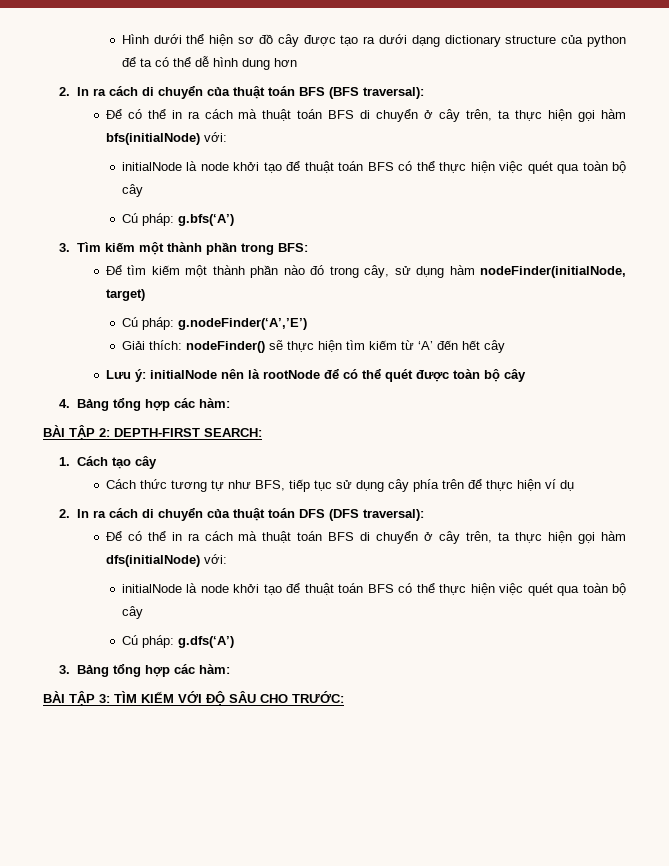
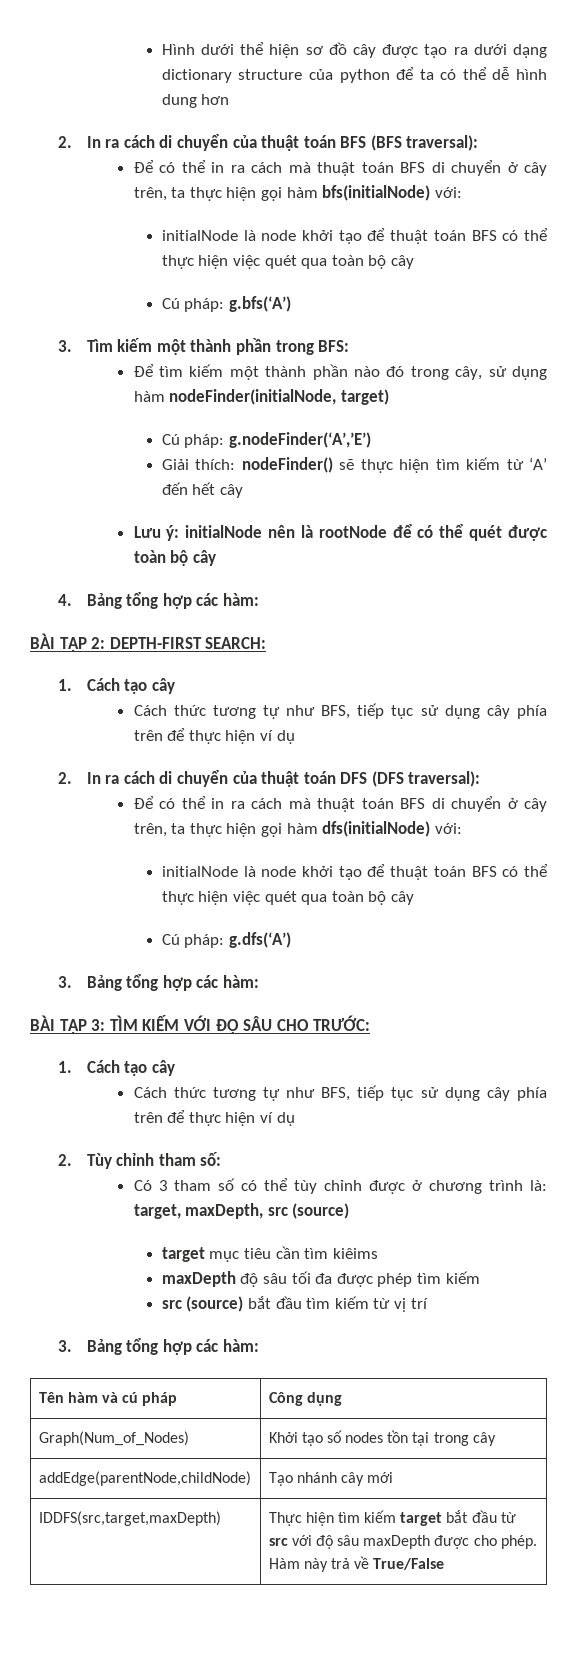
(344, 697) none -> [58,1060,175,1076] [133,1085,547,1101] [133,1110,295,1126] [58,1152,222,1169] [133,1178,547,1194] [133,1203,350,1219] [161,1246,378,1262] [161,1271,480,1287] [161,1296,428,1312] [58,1338,259,1355] [38,1392,178,1406] [268,1392,342,1406] [38,1431,189,1446] [268,1430,496,1446] [38,1471,251,1486] [268,1472,394,1486] [38,1511,221,1526] [268,1510,516,1526] [268,1535,537,1549] [268,1556,445,1572] // 1. Cách tạo cây // Cách thức tương tự như BFS, tiếp tục sử dụng cây phía trên để thực hiện ví dụ // 2. Tùy chỉnh tham số: // Có 3 tham số có thể tùy chỉnh được ở chương trình là: target, maxDepth, src (source) // target mục tiêu cần tìm kiêims // maxDepth độ sâu tối đa được phép tìm kiếm // src (source) bắt đầu tìm kiếm từ vị trí // 3. Bảng tổng hợp các hàm: // Tên hàm và cú pháp | Công dụng // Graph(Num_of_Nodes) | Khởi tạo số nodes tồn tại trong cây // addEdge(parentNode,childNode) | Tạo nhánh cây mới // IDDFS(src,target,maxDepth) | Thực hiện tìm kiếm target bắt đầu từ src với độ sâu maxDepth được cho phép. Hàm này trả về True/False

